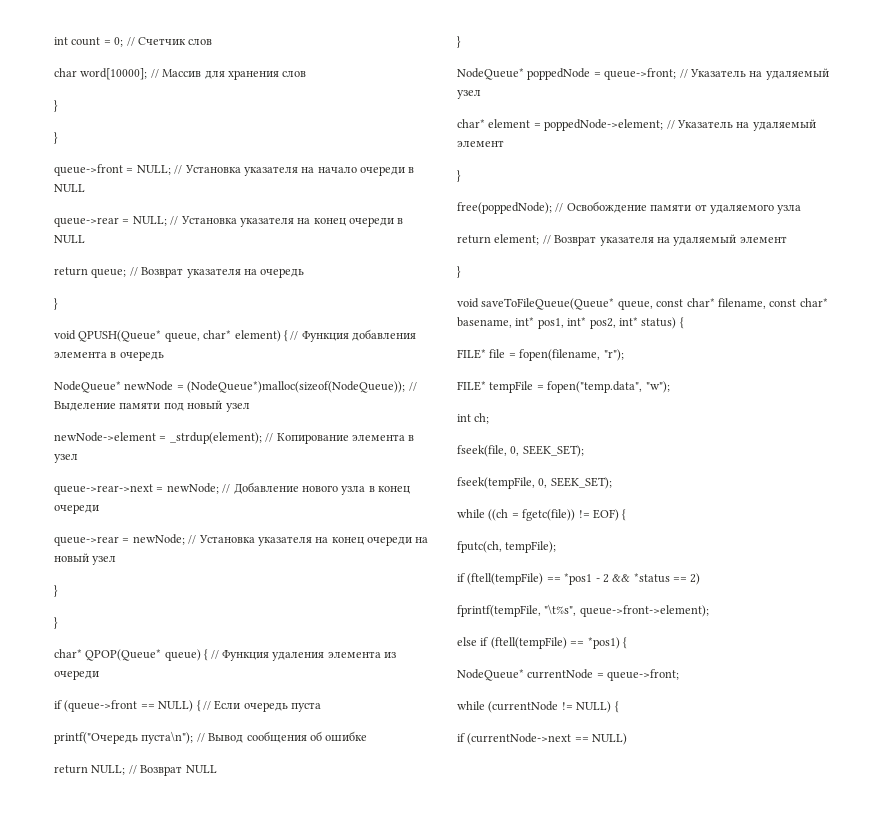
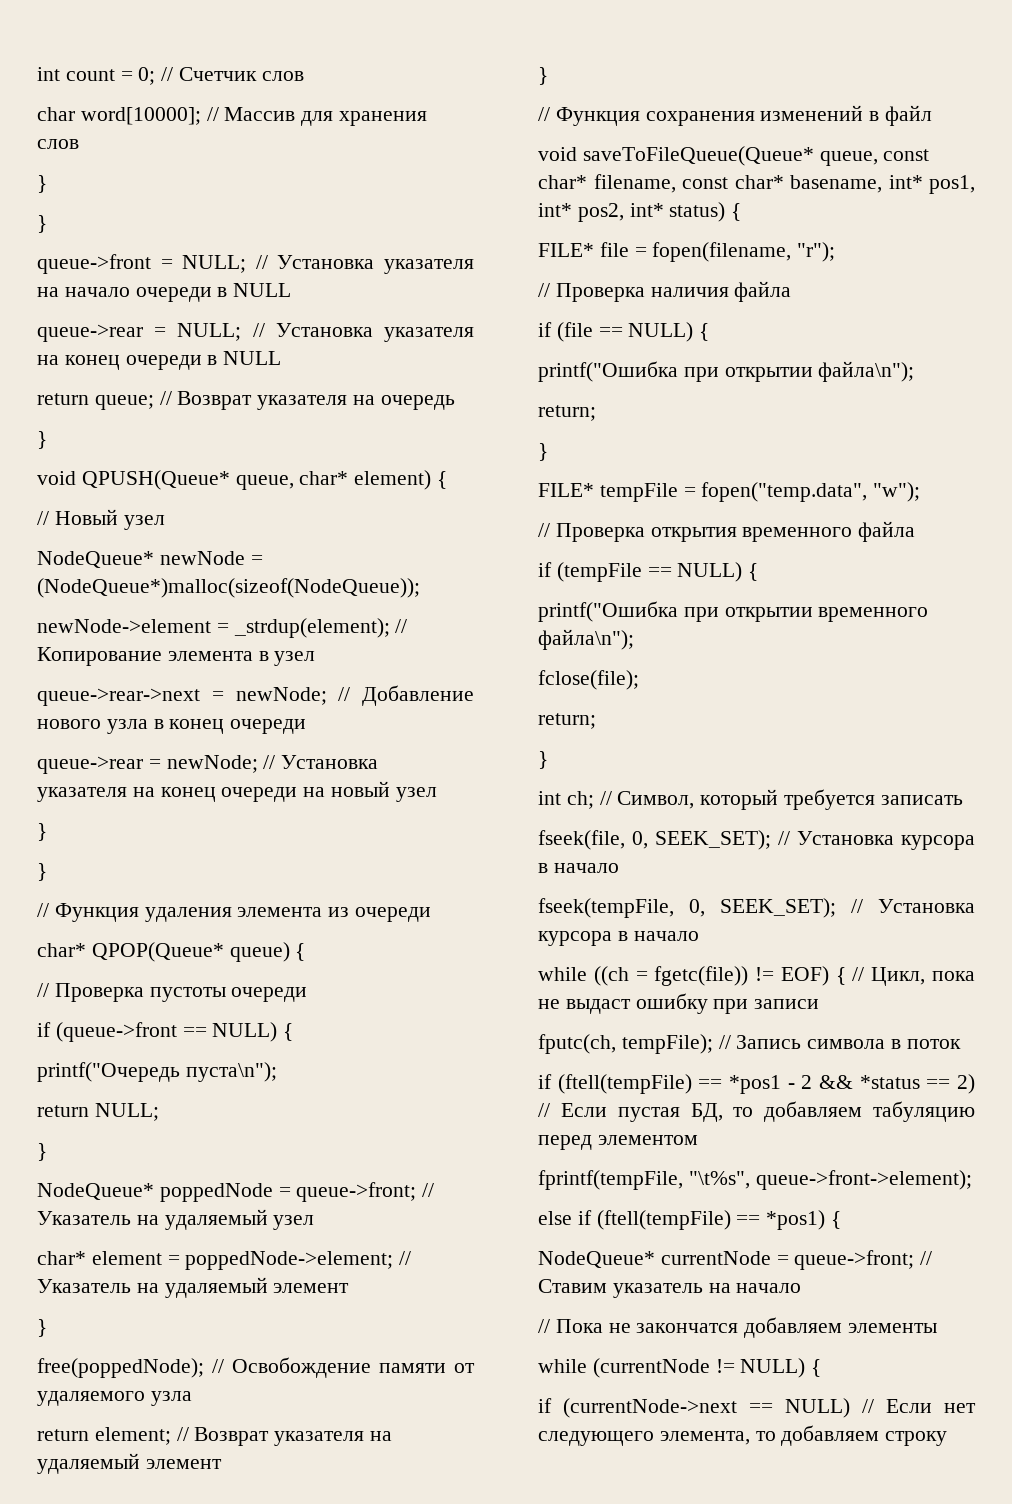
[290,329,416,342] [54,351,164,361] [54,381,417,393] [54,400,250,412] // Функция добавления элемента в очередь // NodeQueue* newNode = (NodeQueue*)malloc(sizeof(NodeQueue)); // Выделение памяти под новый узел -> [37,509,165,530] [37,551,263,568] [37,578,420,598] // // Новый узел // NodeQueue* newNode = (NodeQueue*)malloc(sizeof(NodeQueue));
[54,649,209,661] char* QPOP(Queue* queue) { -> (47, 872) none
(99, 675) none -> [37,942,306,962] [37,983,308,1002] // char* QPOP(Queue* queue) { // // Проверка пустоты очереди
[202,700,321,712] [54,731,368,744] // Если очередь пуста // printf("Очередь пуста\n"); // Вывод сообщения об ошибке -> [37,1062,277,1082] // printf("Очередь пуста\n");
[128,765,217,776] // Возврат NULL -> (159, 1112) none
(461, 272) none -> [538,105,933,126] // // Функция сохранения изменений в файл
(624, 355) none -> [538,281,792,302] [538,322,710,342] [538,361,915,382] [538,405,596,421] [538,443,548,461] // // Проверка наличия файла // if (file == NULL) { // printf("Ошибка при открытии файла\n"); // return; // }
[457,413,490,424] [457,445,584,457] [457,477,612,489] int ch; // fseek(file, 0, SEEK_SET); // fseek(tempFile, 0, SEEK_SET); -> [538,521,916,542] [538,562,759,582] [538,601,929,622] [538,629,634,650] [538,670,639,690] [538,713,596,729] [538,751,548,769] [538,789,963,810] [538,830,975,850] [538,863,619,873] [538,898,975,918] [538,931,699,946] // Проверка открытия временного файла // if (tempFile == NULL) { // printf("Ошибка при открытии временного файла\n"); // fclose(file); // return; // } // int ch; // Символ, который требуется записать // fseek(file, 0, SEEK_SET); // Установка курсора в начало // fseek(tempFile, 0, SEEK_SET); // Установка курсора в начало
[457,541,557,553] // fputc(ch, tempFile); -> [852,967,975,986] [538,993,820,1014] [538,1034,961,1054] // Цикл, пока не выдаст ошибку при записи // fputc(ch, tempFile); // Запись символа в поток
(701, 579) none -> [538,1101,975,1122] [538,1135,698,1150] // Если пустая БД, то добавляем табуляцию перед элементом
(680, 675) none -> [920,1251,933,1265] [538,1279,802,1298] [538,1317,938,1338] // Ставим указатель на начало // // Пока не закончатся добавляем элементы
(628, 739) none -> [862,1399,976,1413] [538,1425,948,1446] // Если нет следующего элемента, то добавляем строку

